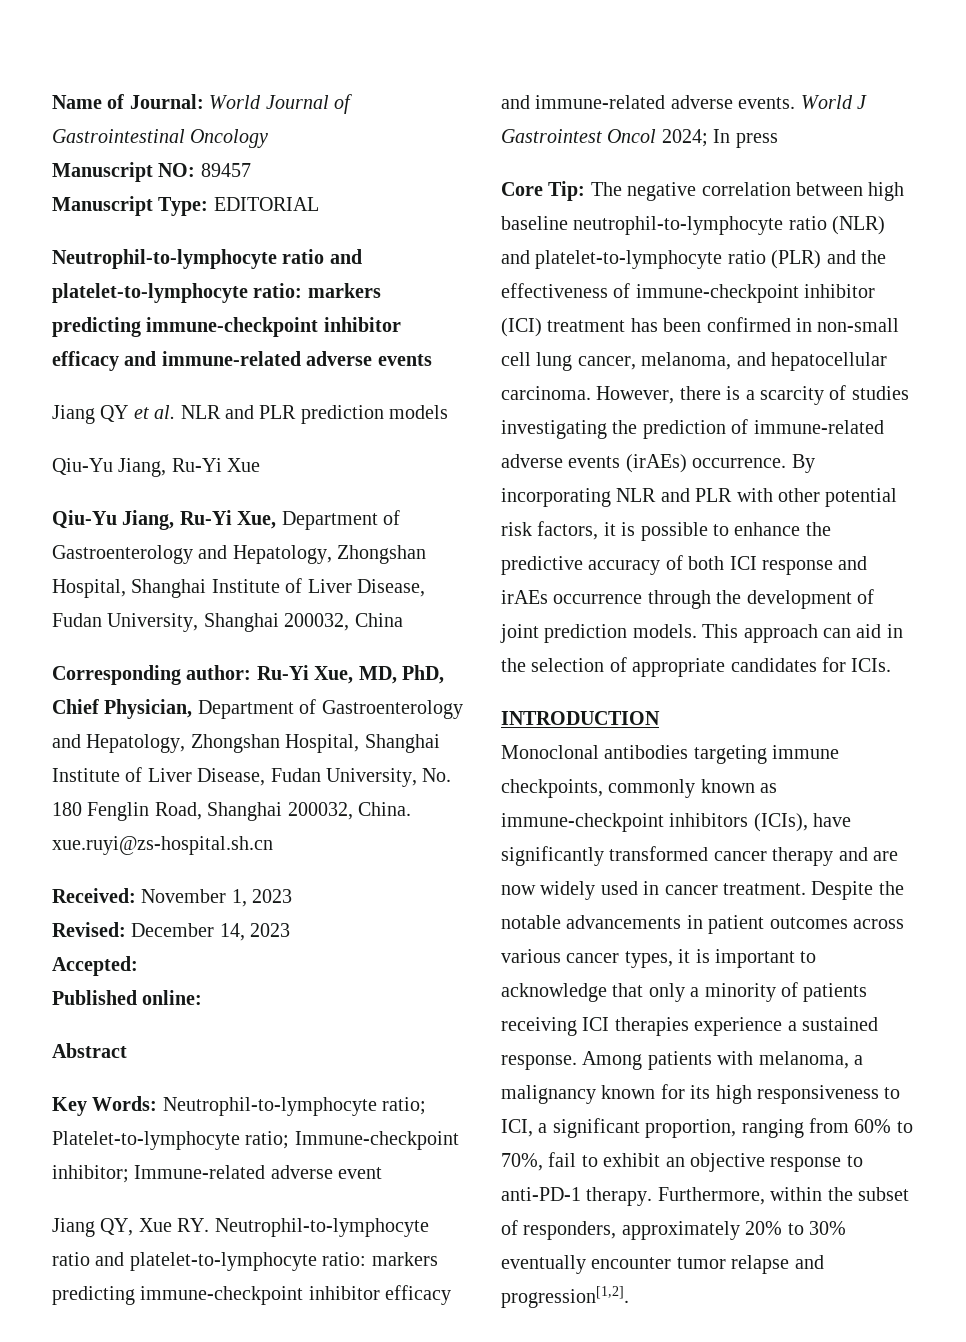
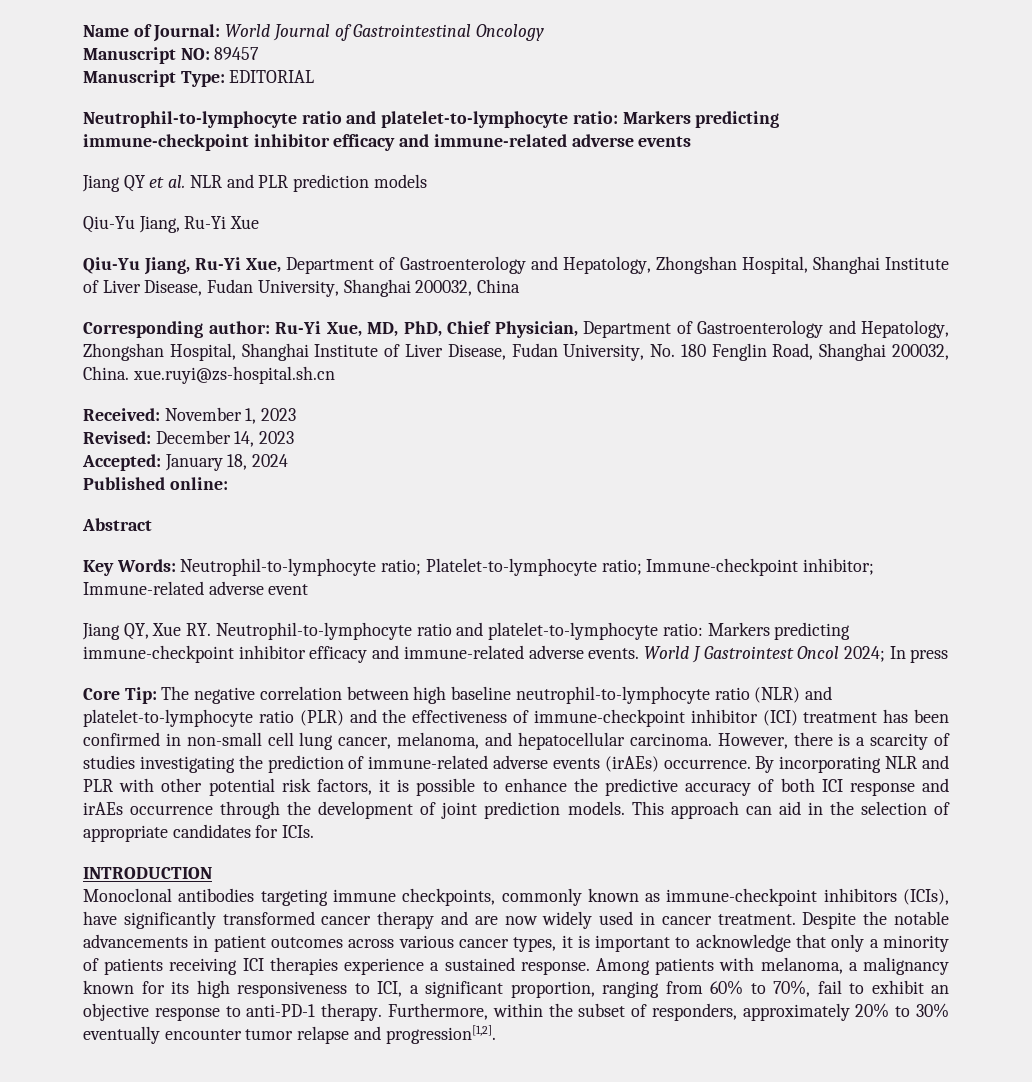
[307,283,381,298] markers -> [622,111,691,124] Markers
(138, 966) none -> [164,454,289,471] January 18, 2024
[371,1252,438,1266] markers -> [707,622,770,636] Markers

